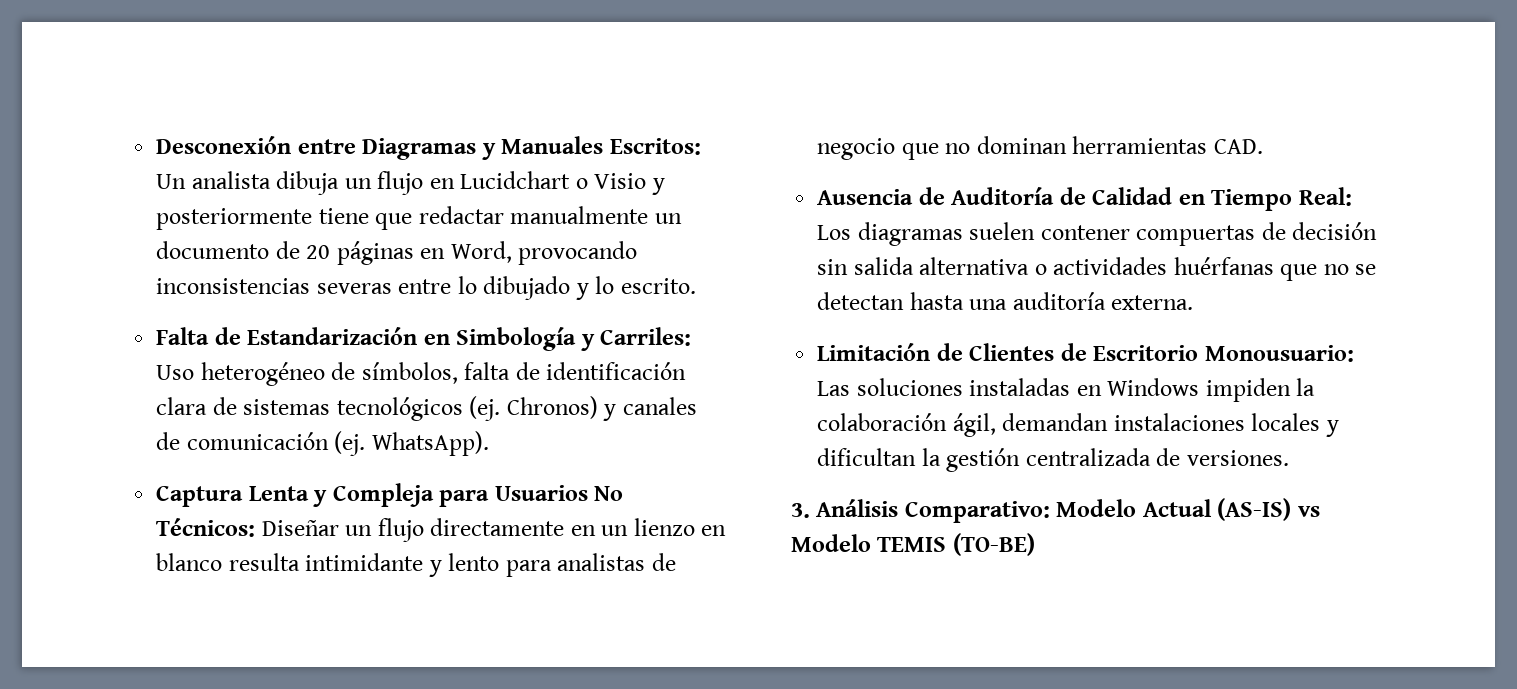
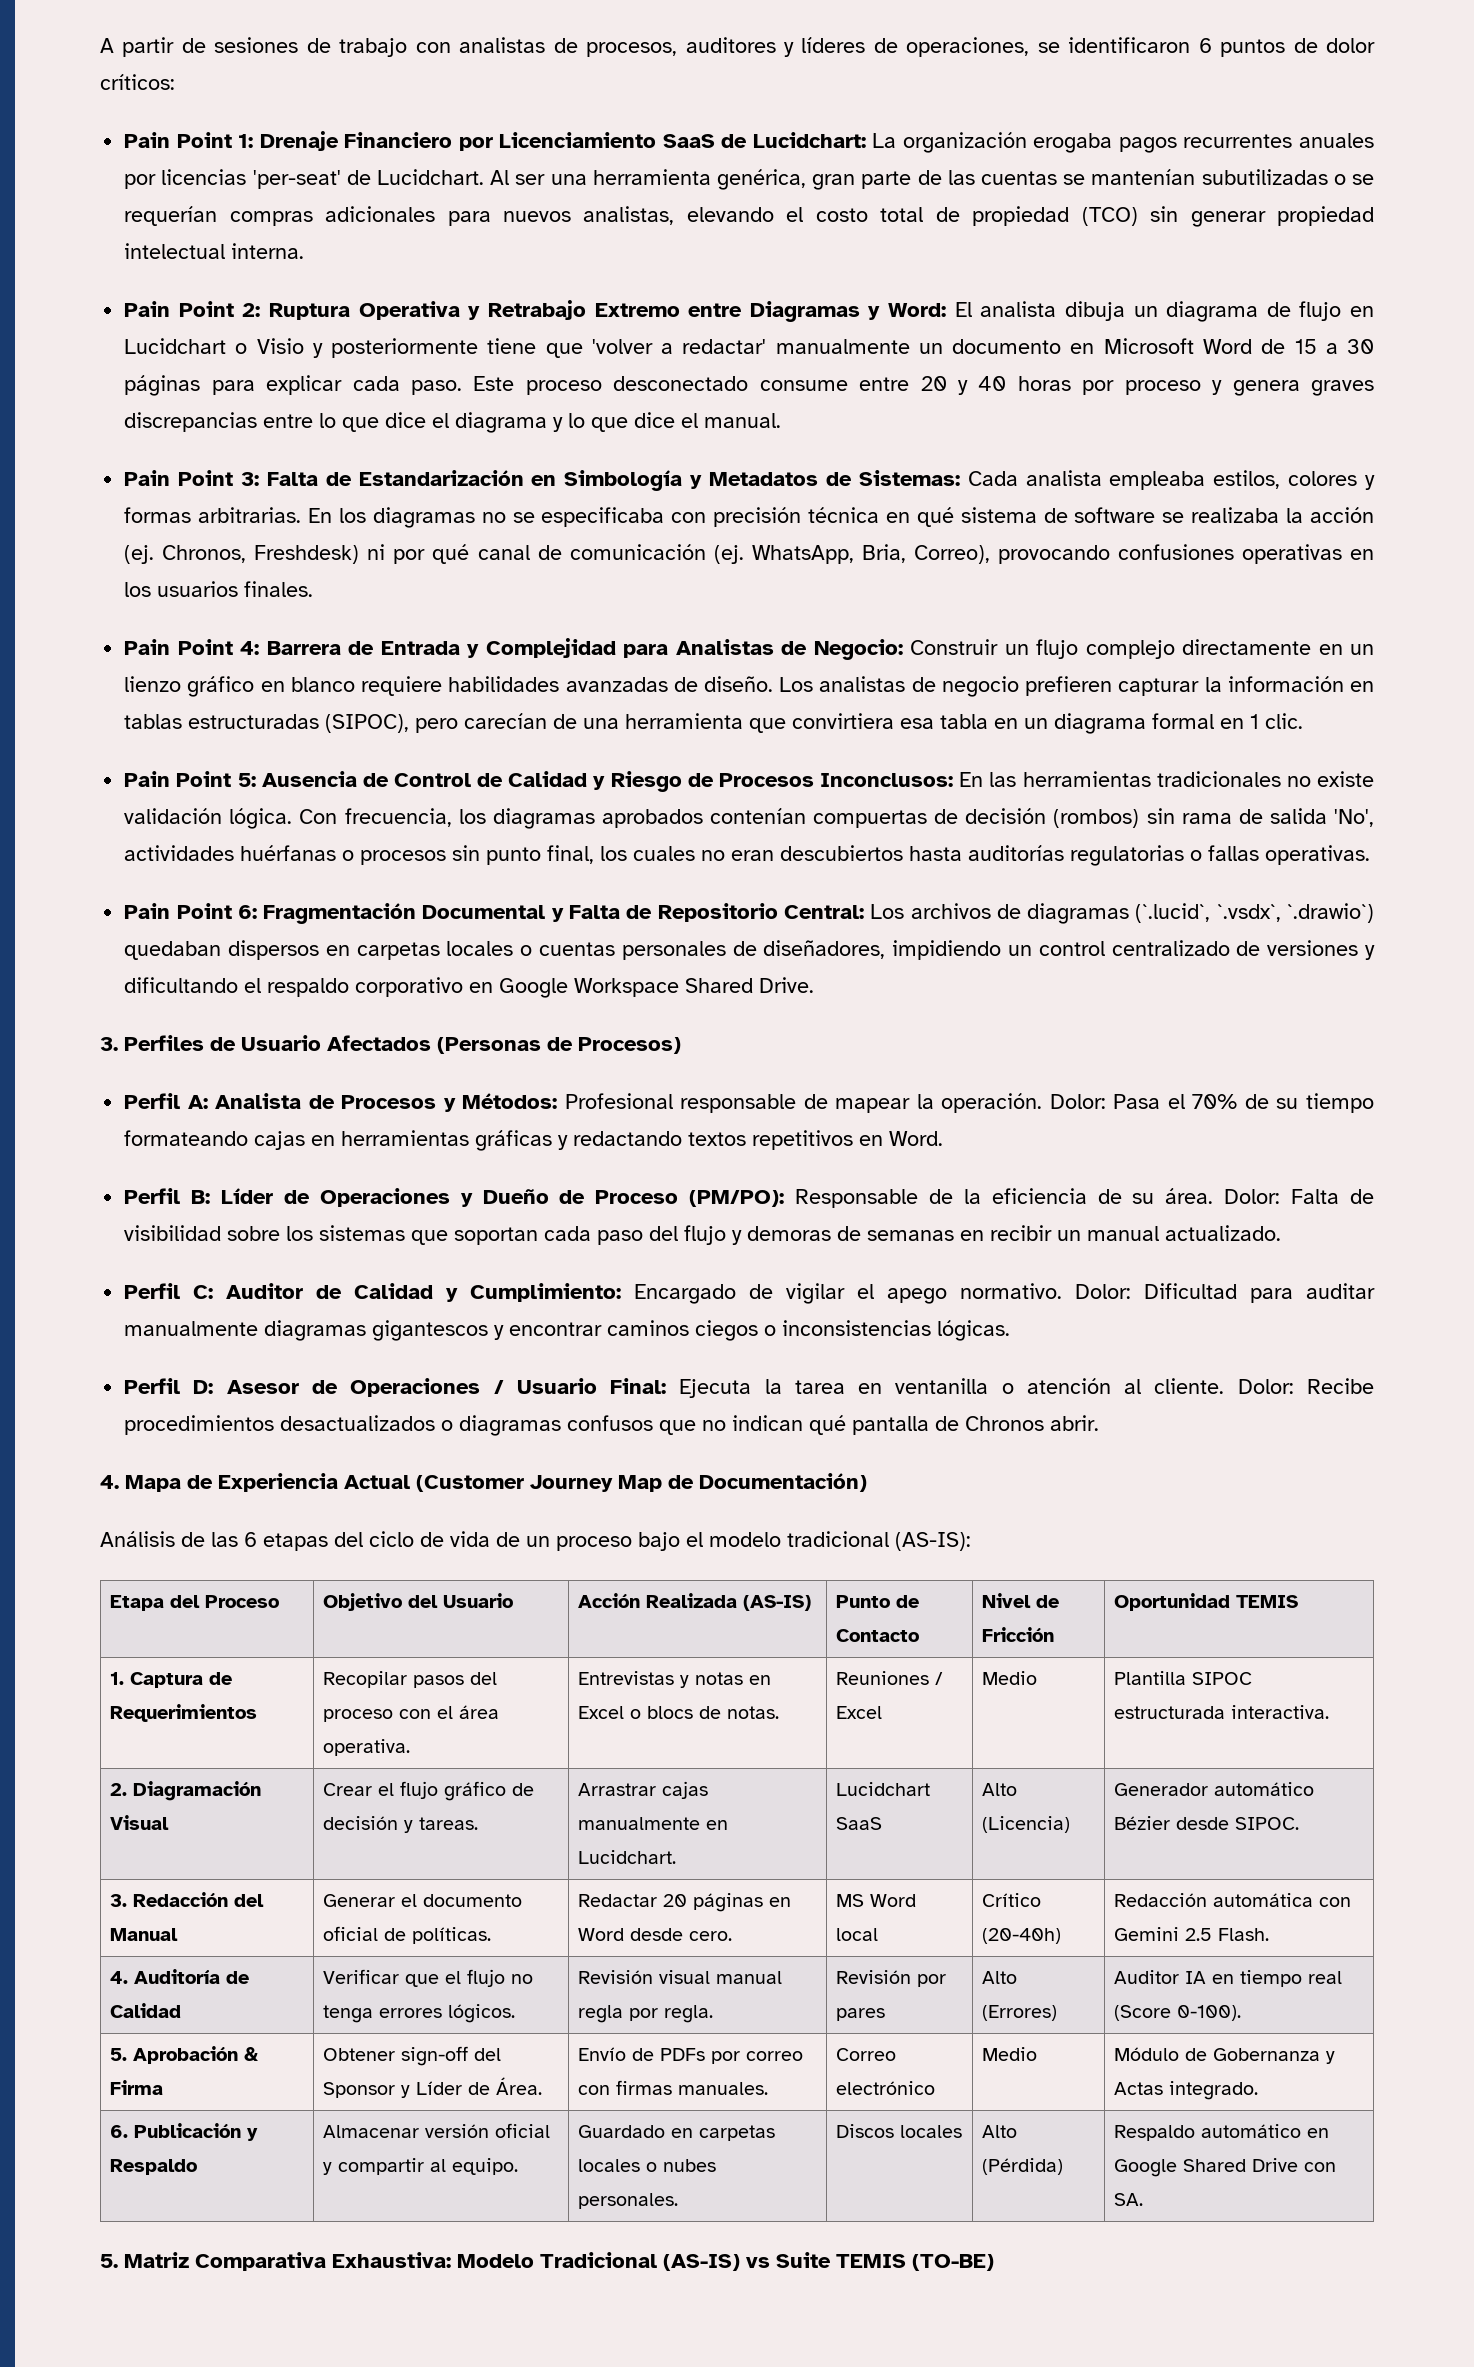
[156,136,701,160] [156,174,187,189] Desconexión entre Diagramas y Manuales Escritos: Un -> [100,37,1376,57] [100,74,175,90] [124,131,1374,153] [124,169,1375,190] [124,206,1375,227] [124,243,305,259] [124,300,972,322] A partir de sesiones de trabajo con analistas de procesos, auditores y líderes de operaciones, se identificaron 6 puntos de dolor críticos: // Pain Point 1: Drenaje Financiero por Licenciamiento SaaS de Lucidchart: La organización erogaba pagos recurrentes anuales por licencias 'per-seat' de Lucidchart. Al ser una herramienta genérica, gran parte de las cuentas se mantenían subutilizadas o se requerían compras adicionales para nuevos analistas, elevando el costo total de propiedad (TCO) sin generar propiedad intelectual interna. // Pain Point 2: Ruptura Operativa y Retrabajo Extremo entre Diagramas y Word: El
(372, 183) none -> [1166,301,1291,322] diagrama de
[418,206,682,224] [156,241,638,265] [156,276,696,300] redactar manualmente un documento de 20 páginas en Word, provocando inconsistencias severas entre lo dibujado y lo escrito. // -> [591,338,1374,354] [124,375,1374,396] [124,412,782,433] [124,470,259,486] 'volver a redactar' manualmente un documento en Microsoft Word de 15 a 30 páginas para explicar cada paso. Este proceso desconectado consume entre 20 y 40 horas por proceso y genera graves discrepancias entre lo que dice el diagrama y lo que dice el manual. // Pain Point 3:
[600,327,692,346] [156,362,687,386] [156,396,697,421] [156,431,489,456] [156,483,624,507] [156,518,424,542] Carriles: Uso heterogéneo de símbolos, falta de identificación clara de sistemas tecnológicos (ej. Chronos) y canales de comunicación (ej. WhatsApp). // Captura Lenta y Compleja para Usuarios No Técnicos: Diseñar un flujo -> [709,470,1375,490] [124,507,1374,528] [124,544,1374,564] [124,581,314,597] [124,638,1175,660] Metadatos de Sistemas: Cada analista empleaba estilos, colores y formas arbitrarias. En los diagramas no se especificaba con precisión técnica en qué sistema de software se realizaba la acción (ej. Chronos, Freshdesk) ni por qué canal de comunicación (ej. WhatsApp, Bria, Correo), provocando confusiones operativas en los usuarios finales. // Pain Point 4: Barrera de Entrada y Complejidad para Analistas de Negocio: Construir un flujo complejo
(695, 527) none -> [187,676,255,697] gráfico
[228,553,676,577] [817,136,1263,160] [817,187,1352,211] [817,222,1378,246] [817,257,1377,281] [817,292,1194,310] [817,343,1354,362] [817,378,1316,402] [817,413,1339,437] [817,448,1289,472] [791,499,1212,523] resulta intimidante y lento para analistas de negocio que no dominan herramientas CAD. // Ausencia de Auditoría de Calidad en Tiempo Real: Los diagramas suelen contener compuertas de decisión sin salida alternativa o actividades huérfanas que no se detectan hasta una auditoría externa. // Limitación de Clientes de Escritorio Monousuario: Las soluciones instaladas en Windows impiden la colaboración ágil, demandan instalaciones locales y dificultan la gestión centralizada de versiones. // 3. Análisis Comparativo: Modelo Actual -> [361,676,1375,697] [124,713,1304,734] [124,771,1375,792] [124,808,1374,829] [124,845,1371,866] [124,903,1374,924] [124,940,1375,960] [124,977,815,998] [100,1035,681,1054] [124,1093,1374,1113] [124,1130,944,1151] [124,1188,1375,1208] [124,1225,1282,1245] [124,1283,1375,1304] [124,1320,1011,1341] [124,1378,1374,1398] [124,1415,1100,1436] [100,1473,867,1492] [100,1531,971,1551] [109,1595,279,1611] [322,1593,513,1611] [577,1593,811,1611] [835,1595,919,1608] [835,1629,919,1642] [981,1593,1059,1608] [981,1627,1054,1642] [1113,1593,1298,1611] [109,1672,232,1688] [109,1704,257,1722] [322,1671,497,1688] [322,1705,499,1722] [322,1739,410,1756] [577,1671,771,1688] [577,1706,779,1719] [835,1671,943,1685] [835,1706,882,1719] [981,1671,1037,1685] [1113,1671,1252,1685] [1113,1705,1329,1719] [109,1781,261,1801] [109,1815,169,1830] [322,1781,534,1801] [322,1816,478,1833] [577,1781,708,1799] [577,1817,728,1830] [577,1850,676,1864] [835,1782,930,1796] [835,1817,882,1830] [981,1783,1017,1796] [981,1816,1070,1833] [1113,1782,1314,1796] [1113,1816,1299,1830] [109,1892,264,1907] [109,1928,178,1941] [322,1894,522,1907] [322,1926,491,1944] [577,1893,791,1912] [577,1928,732,1941] [835,1894,916,1907] [835,1928,878,1941] [981,1893,1041,1907] [981,1928,1061,1944] [1113,1893,1351,1907] [1113,1927,1269,1941] [109,1969,249,1984] [109,2003,181,2018] [322,1969,533,1987] [322,2004,515,2023] [577,1970,782,1984] [577,2005,713,2023] [835,1970,946,1987] [835,2008,885,2021] [981,1971,1017,1984] [981,2005,1057,2021] [1113,1970,1342,1987] [1113,2005,1241,2021] [109,2046,258,2064] [109,2080,163,2095] [322,2046,501,2066] [322,2077,542,2098] [577,2047,803,2064] [577,2080,768,2095] [835,2048,896,2061] [835,2081,935,2095] [981,2047,1037,2061] [1113,2047,1335,2064] [1113,2081,1258,2100] [109,2123,258,2141] [109,2159,197,2175] [322,2123,550,2138] [322,2158,518,2175] [577,2125,775,2141] [577,2159,716,2172] [577,2193,678,2209] [835,2124,962,2138] [981,2125,1017,2138] [981,2158,1063,2175] [1113,2124,1329,2141] [1113,2158,1336,2177] [1113,2193,1143,2206] [100,2252,657,2271] requiere habilidades avanzadas de diseño. Los analistas de negocio prefieren capturar la información en tablas estructuradas (SIPOC), pero carecían de una herramienta que convirtiera esa tabla en un diagrama formal en 1 clic. // Pain Point 5: Ausencia de Control de Calidad y Riesgo de Procesos Inconclusos: En las herramientas tradicionales no existe validación lógica. Con frecuencia, los diagramas aprobados contenían compuertas de decisión (rombos) sin rama de salida 'No', actividades huérfanas o procesos sin punto final, los cuales no eran descubiertos hasta auditorías regulatorias o fallas operativas. // Pain Point 6: Fragmentación Documental y Falta de Repositorio Central: Los archivos de diagramas (`.lucid`, `.vsdx`, `.drawio`) quedaban dispersos en carpetas locales o cuentas personales de diseñadores, impidiendo un control centralizado de versiones y dificultando el respaldo corporativo en Google Workspace Shared Drive. // 3. Perfiles de Usuario Afectados (Personas de Procesos) // Perfil A: Analista de Procesos y Métodos: Profesional responsable de mapear la operación. Dolor: Pasa el 70% de su tiempo formateando cajas en herramientas gráficas y redactando textos repetitivos en Word. // Perfil B: Líder de Operaciones y Dueño de Proceso (PM/PO): Responsable de la eficiencia de su área. Dolor: Falta de visibilidad sobre los sistemas que soportan cada paso del flujo y demoras de semanas en recibir un manual actualizado. // Perfil C: Auditor de Calidad y Cumplimiento: Encargado de vigilar el apego normativo. Dolor: Dificultad para auditar manualmente diagramas gigantescos y encontrar caminos ciegos o inconsistencias lógicas. // Perfil D: Asesor de Operaciones / Usuario Final: Ejecuta la tarea en ventanilla o atención al cliente. Dolor: Recibe procedimientos desactualizados o diagramas confusos que no indican qué pantalla de Chronos abrir. // 4. Mapa de Experiencia Actual (Customer Journey Map de Documentación) // Análisis de las 6 etapas del ciclo de vida de un proceso bajo el modelo tradicional (AS-IS): // Etapa del Proceso | Objetivo del Usuario | Acción Realizada (AS-IS) | Punto de Contacto | Nivel de Fricción | Oportunidad TEMIS // 1. Captura de Requerimientos | Recopilar pasos del proceso con el área operativa. | Entrevistas y notas en Excel o blocs de notas. | Reuniones / Excel | Medio | Plantilla SIPOC estructurada interactiva. // 2. Diagramación Visual | Crear el flujo gráfico de decisión y tareas. | Arrastrar cajas manualmente en Lucidchart. | Lucidchart SaaS | Alto (Licencia) | Generador automático Bézier desde SIPOC. // 3. Redacción del Manual | Generar el documento oficial de políticas. | Redactar 20 páginas en Word desde cero. | MS Word local | Crítico (20-40h) | Redacción automática con Gemini 2.5 Flash. // 4. Auditoría de Calidad | Verificar que el flujo no tenga errores lógicos. | Revisión visual manual regla por regla. | Revisión por pares | Alto (Errores) | Auditor IA en tiempo real (Score 0-100). // 5. Aprobación & Firma | Obtener sign-off del Sponsor y Líder de Área. | Envío de PDFs por correo con firmas manuales. | Correo electrónico | Medio | Módulo de Gobernanza y Actas integrado. // 6. Publicación y Respaldo | Almacenar versión oficial y compartir al equipo. | Guardado en carpetas locales o nubes personales. | Discos locales | Alto (Pérdida) | Respaldo automático en Google Shared Drive con SA. // 5. Matriz Comparativa Exhaustiva: Modelo Tradicional
[791,534,871,552] Modelo -> [776,2252,831,2268] Suite

